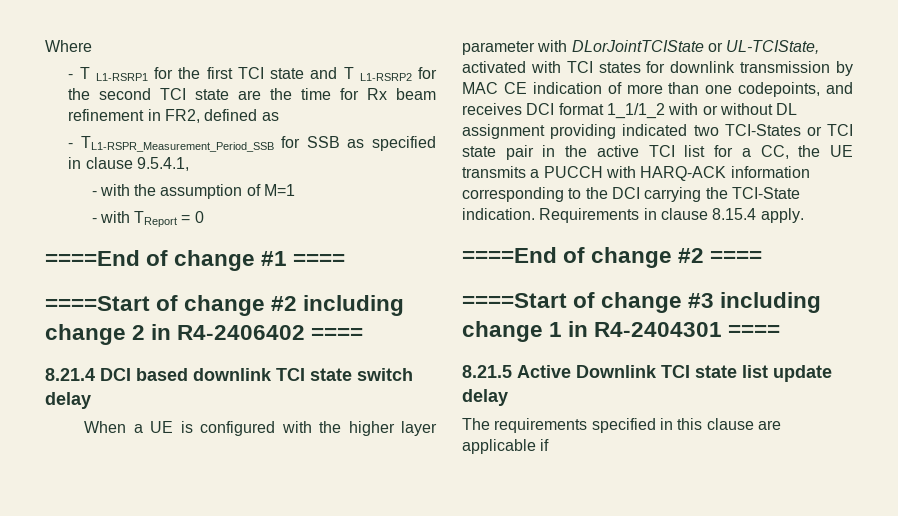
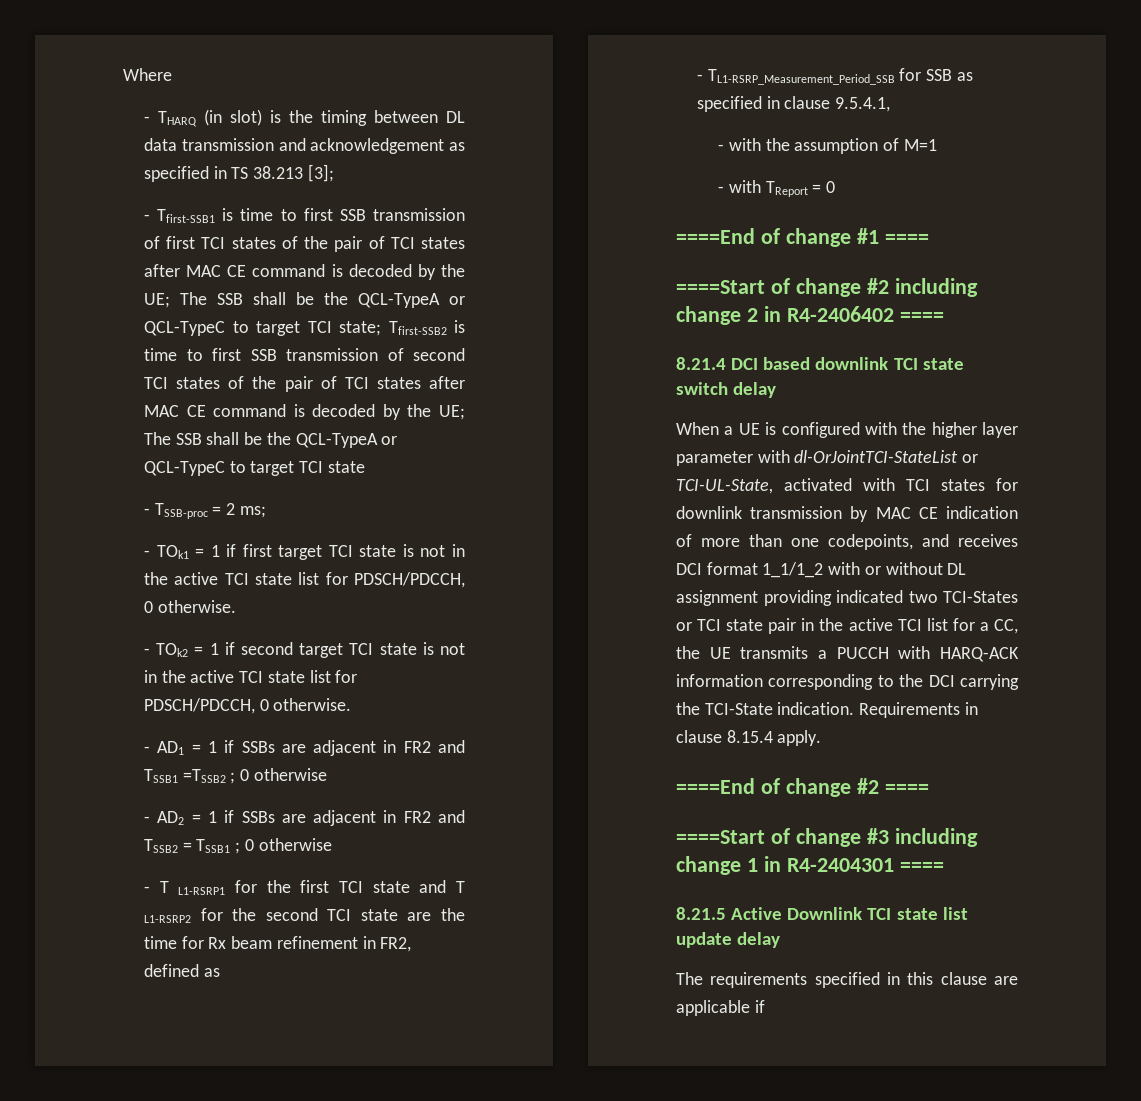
(92, 46) none -> [144,109,465,127] [144,138,465,154] [144,164,334,182] [144,208,465,223] [144,236,465,252] [144,264,465,280] [144,292,465,308] [144,320,465,336] [144,348,465,361] [144,376,466,392] [144,404,465,420] [144,432,398,448] [144,461,365,476] [144,503,266,519] [144,544,465,560] [144,572,465,588] [144,600,236,613] [144,642,465,658] [144,670,358,683] [144,698,352,714] [144,740,465,756] [144,768,327,784] [144,810,465,826] [144,838,332,854] // - THARQ (in slot) is the timing between DL data transmission and acknowledgement as specified in TS 38.213 [3]; // - Tfirst-SSB1 is time to first SSB transmission of first TCI states of the pair of TCI states after MAC CE command is decoded by the UE; The SSB shall be the QCL-TypeA or QCL-TypeC to target TCI state; Tfirst-SSB2 is time to first SSB transmission of second TCI states of the pair of TCI states after MAC CE command is decoded by the UE; The SSB shall be the QCL-TypeA or QCL-TypeC to target TCI state // - TSSB-proc = 2 ms; // - TOk1 = 1 if first target TCI state is not in the active TCI state list for PDSCH/PDCCH, 0 otherwise. // - TOk2 = 1 if second target TCI state is not in the active TCI state list for PDSCH/PDCCH, 0 otherwise. // - AD1 = 1 if SSBs are adjacent in FR2 and TSSB1 =TSSB2 ; 0 otherwise // - AD2 = 1 if SSBs are adjacent in FR2 and TSSB2 = TSSB1 ; 0 otherwise
[80,136,274,152] TL1-RSPR_Measurement_Period_SSB -> [707,69,895,85] TL1-RSRP_Measurement_Period_SSB
[571,40,820,54] DLorJointTCIState or UL-TCIState, -> [794,450,979,463] [676,479,773,494] dl-OrJointTCI-StateList or TCI-UL-State,

